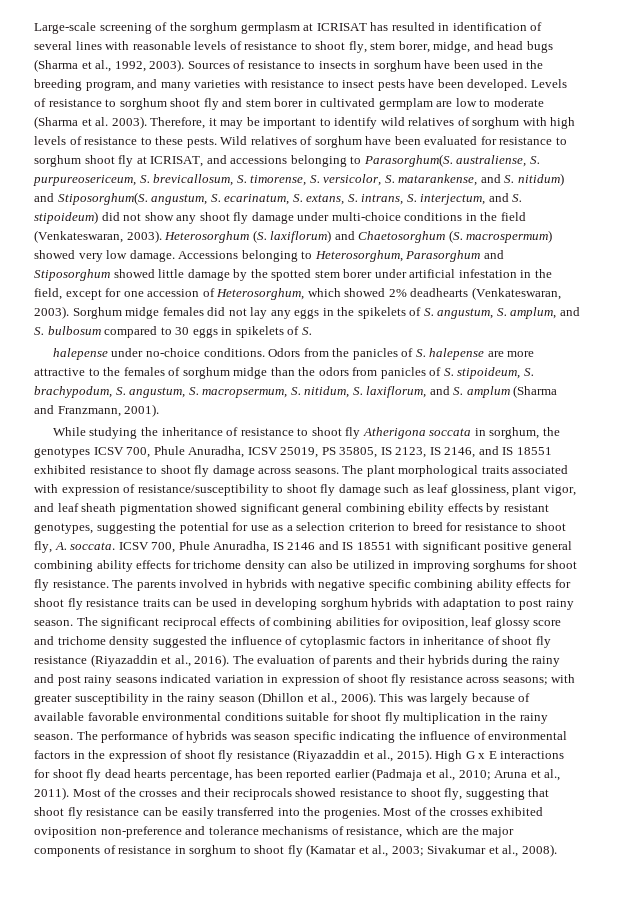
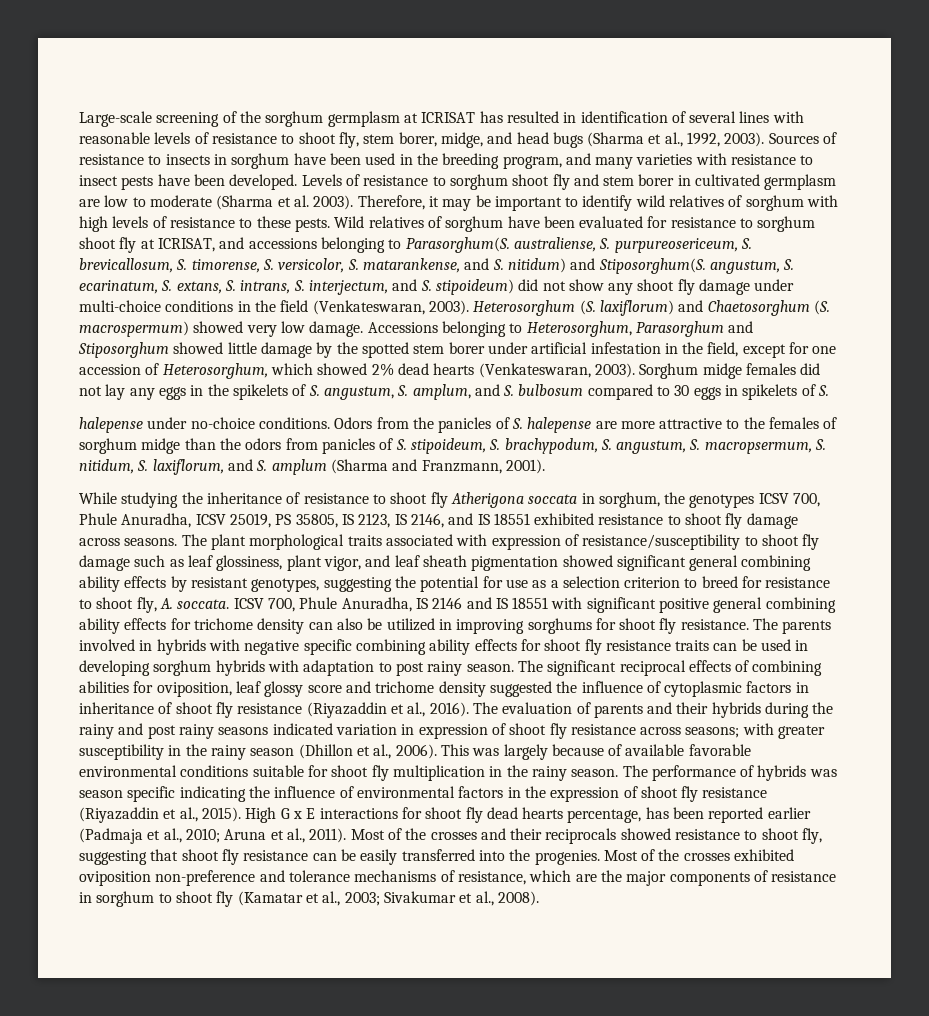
[378,98,433,110] germplam -> [764,174,837,190] germplasm
[410,288,469,297] deadhearts -> [397,363,475,375] dead hearts
[408,503,445,515] ebility -> [79,576,120,592] ability

